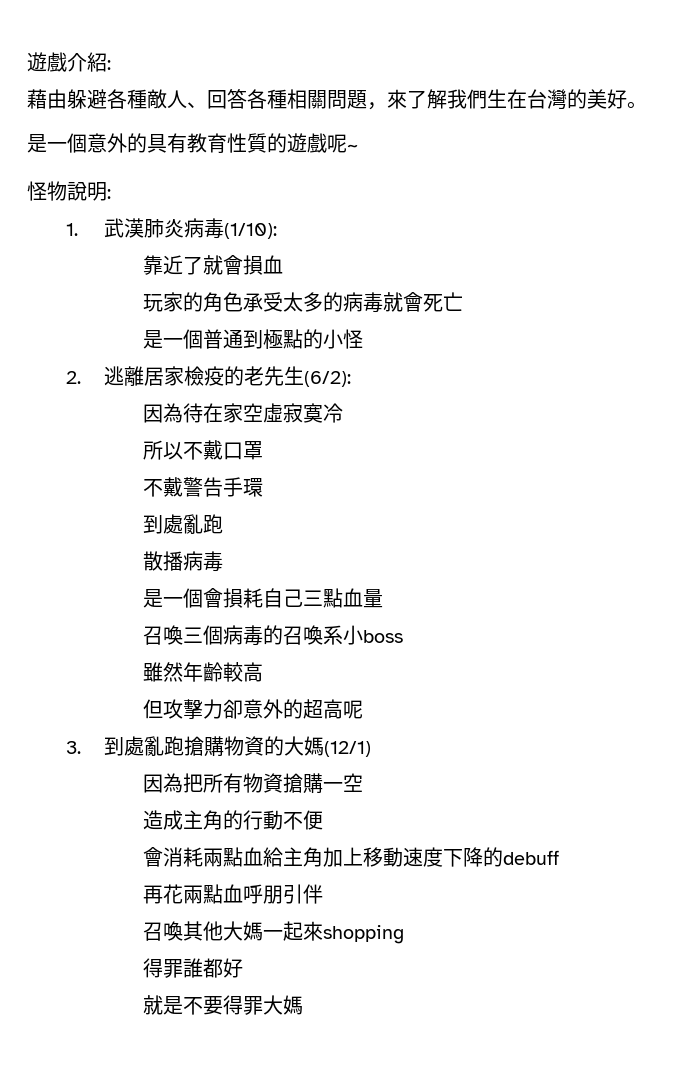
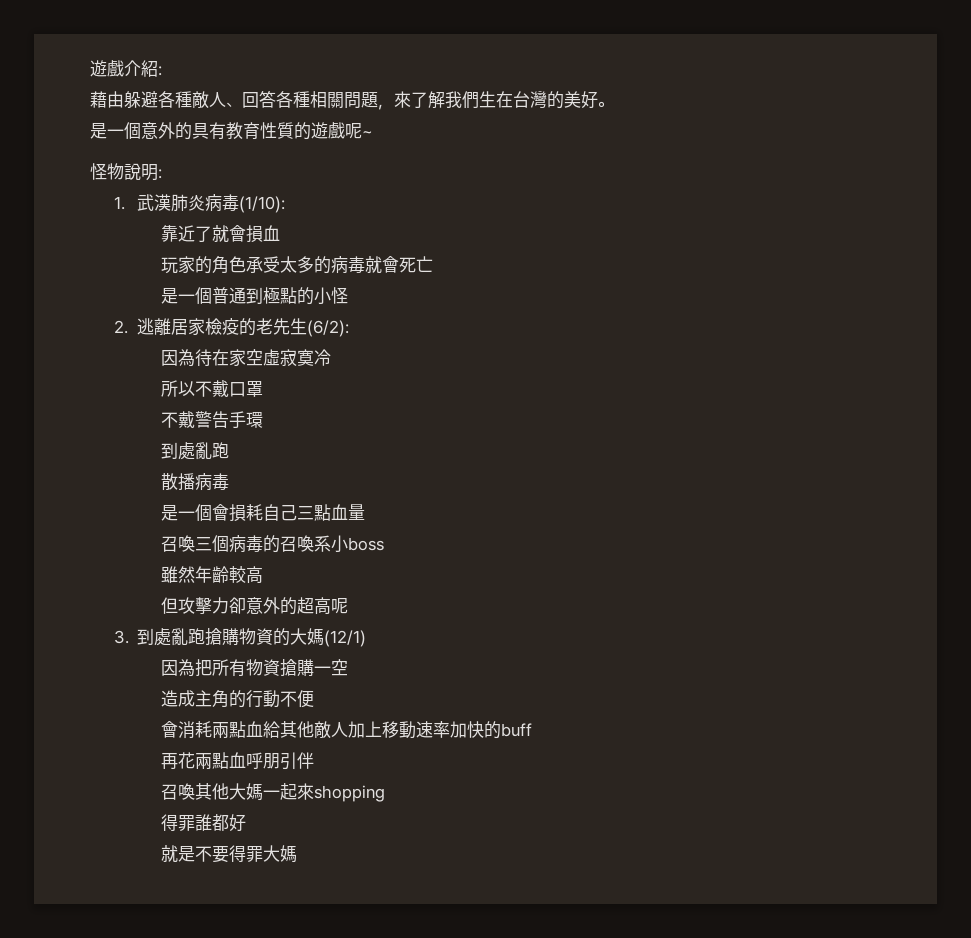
[283,847,324,867] 主角 -> [280,721,349,739] 其他敵人
[423,847,560,867] 度下降的debuff -> [433,721,533,739] 率加快的buff

